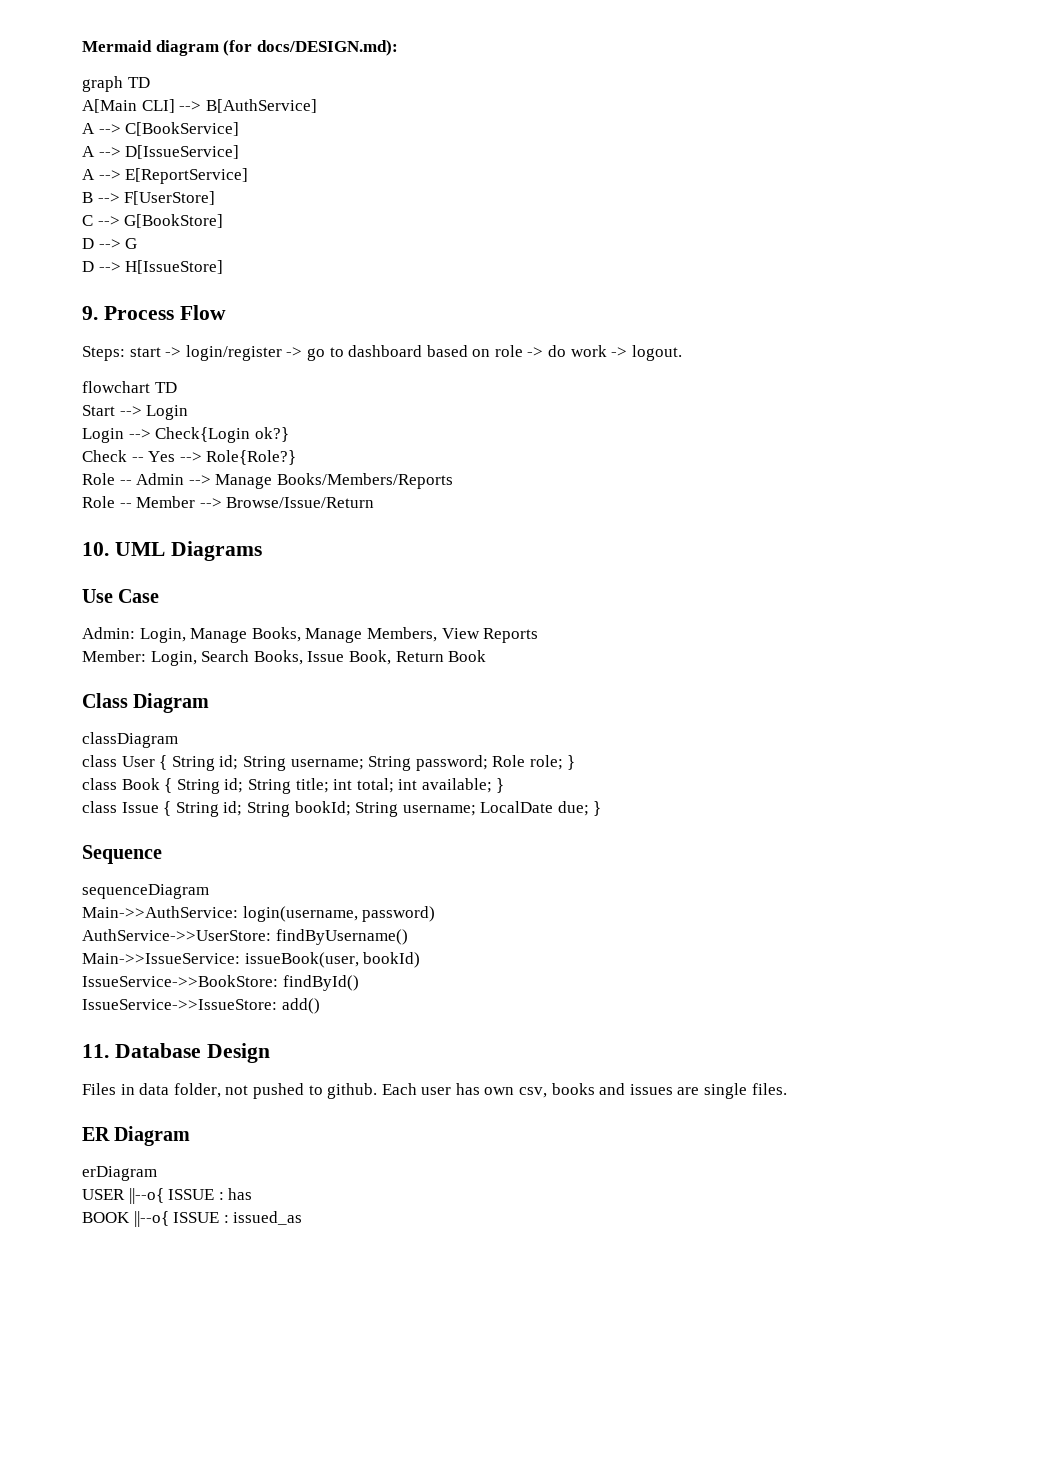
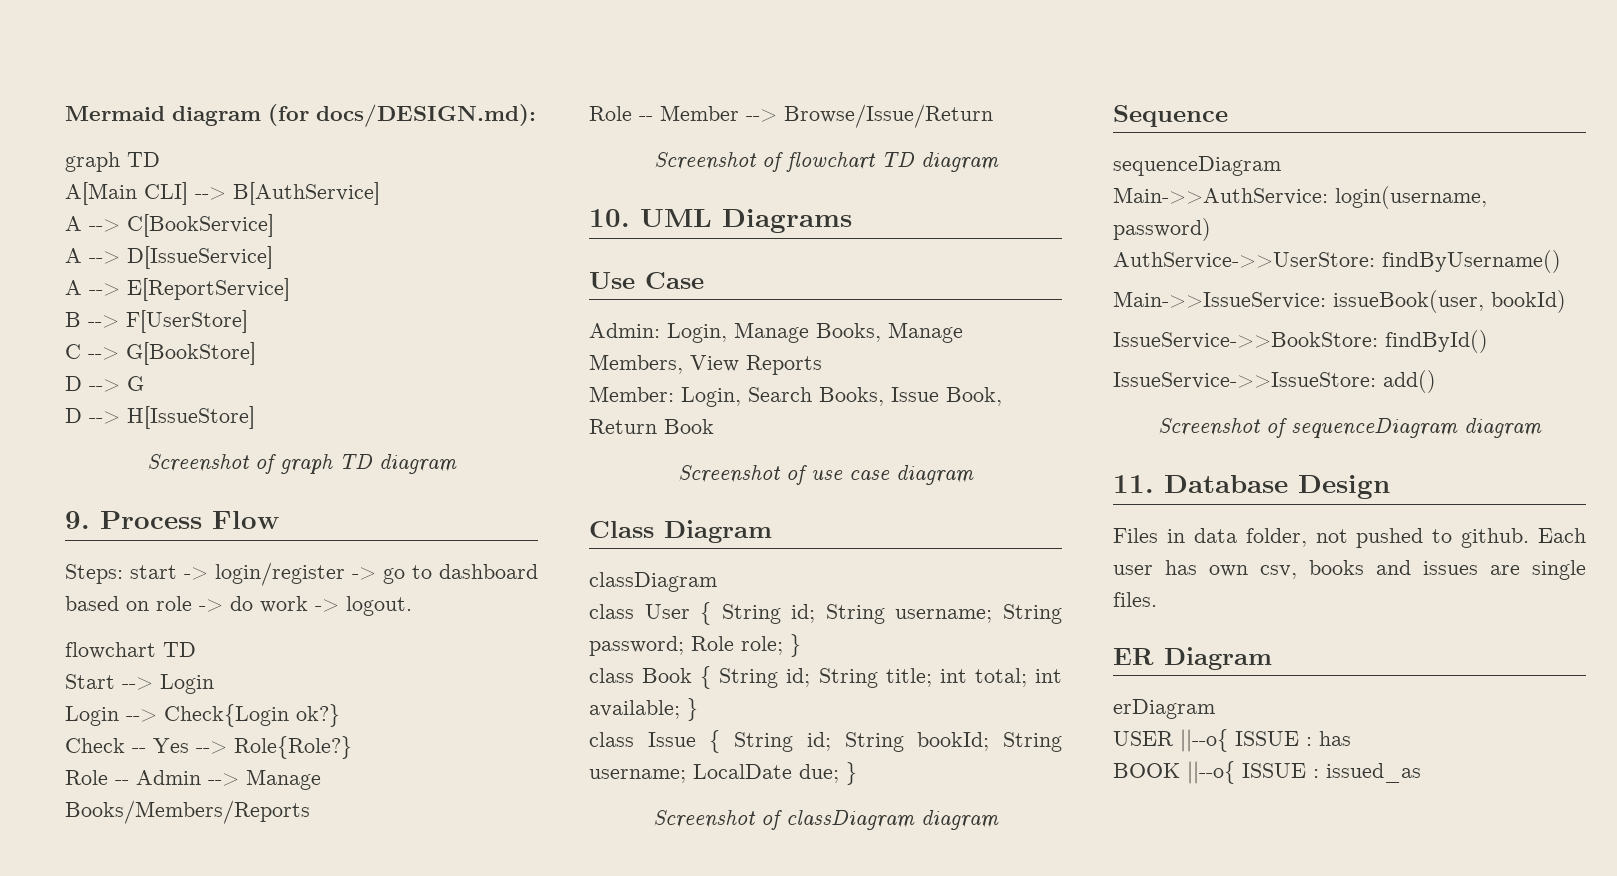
(224, 267) none -> [147,454,457,474] // Screenshot of graph TD diagram
(375, 502) none -> [653,152,999,172] // Screenshot of flowchart TD diagram
(487, 656) none -> [678,465,974,485] // Screenshot of use case diagram
(602, 808) none -> [653,810,999,830] // Screenshot of classDiagram diagram
(320, 1006) none -> [1158,418,1542,439] // Screenshot of sequenceDiagram diagram

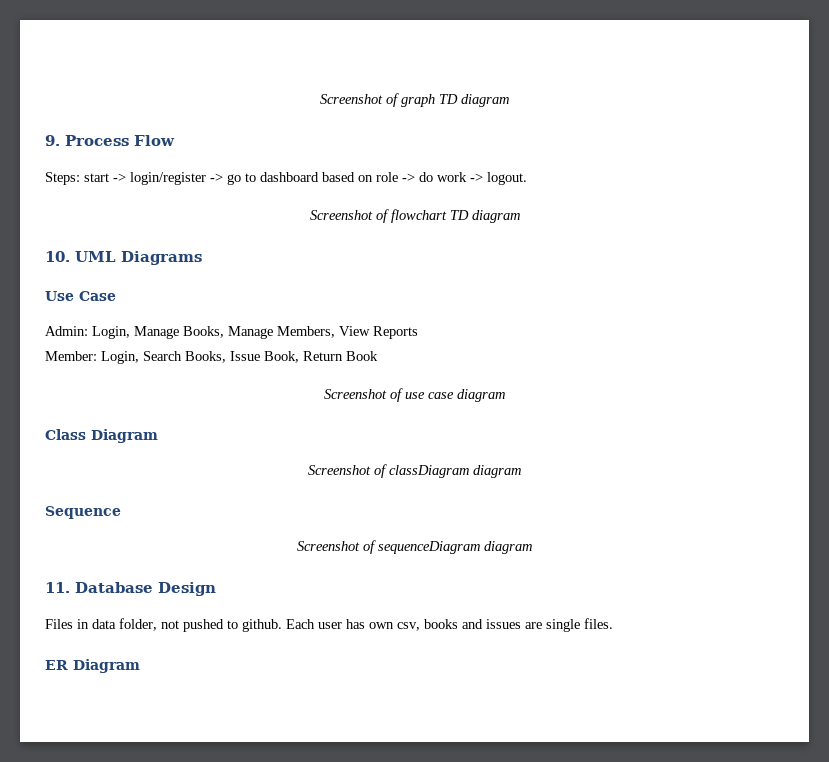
[65,104,536,127] [65,152,160,172] [65,182,380,205] [65,214,274,237] [65,246,273,269] [65,278,290,301] [65,310,248,333] [65,342,256,365] [65,376,144,392] [65,406,255,429] Mermaid diagram (for docs/DESIGN.md): // graph TD // A[Main CLI] --> B[AuthService] // A --> C[BookService] // A --> D[IssueService] // A --> E[ReportService] // B --> F[UserStore] // C --> G[BookStore] // D --> G // D --> H[IssueStore] // -> (320, 99) none
[65,642,196,659] [65,674,214,694] [65,704,340,727] [65,736,352,759] [65,769,321,790] [65,800,310,824] [589,104,993,128] // flowchart TD // Start --> Login // Login --> Check{Login ok?} // Check -- Yes --> Role{Role?} // Role -- Admin --> Manage Books/Members/Reports // Role -- Member --> Browse/Issue/Return -> (527, 178) none
[589,572,717,592] [589,602,1062,625] [589,634,801,657] [589,666,1062,689] [589,698,698,721] [589,730,1062,753] [589,762,857,785] // classDiagram // class User { String id; String username; String password; Role role; } // class Book { String id; String title; int total; int available; } // class Issue { String id; String bookId; String username; LocalDate due; } -> (158, 436) none
[1113,156,1281,176] [1113,186,1487,209] [1113,218,1211,241] [1113,250,1561,273] [1113,290,1566,313] [1113,330,1488,353] [1113,370,1436,393] // sequenceDiagram // Main->>AuthService: login(username, password) // AuthService->>UserStore: findByUsername() // Main->>IssueService: issueBook(user, bookId) // IssueService->>BookStore: findById() // IssueService->>IssueStore: add() -> (121, 512) none
[1113,699,1215,719] [1113,729,1351,752] [1113,761,1421,784] // erDiagram // USER ||--o{ ISSUE : has // BOOK ||--o{ ISSUE : issued_as -> (140, 666) none

